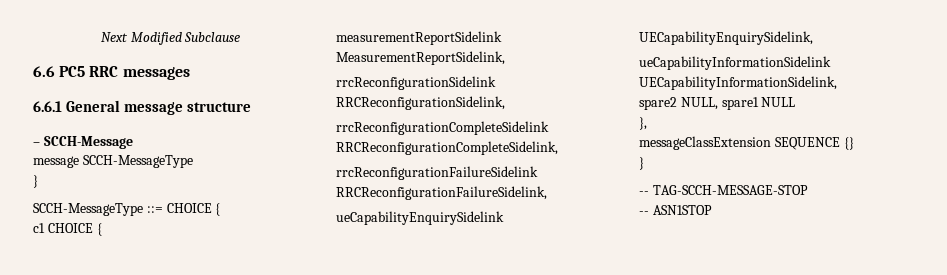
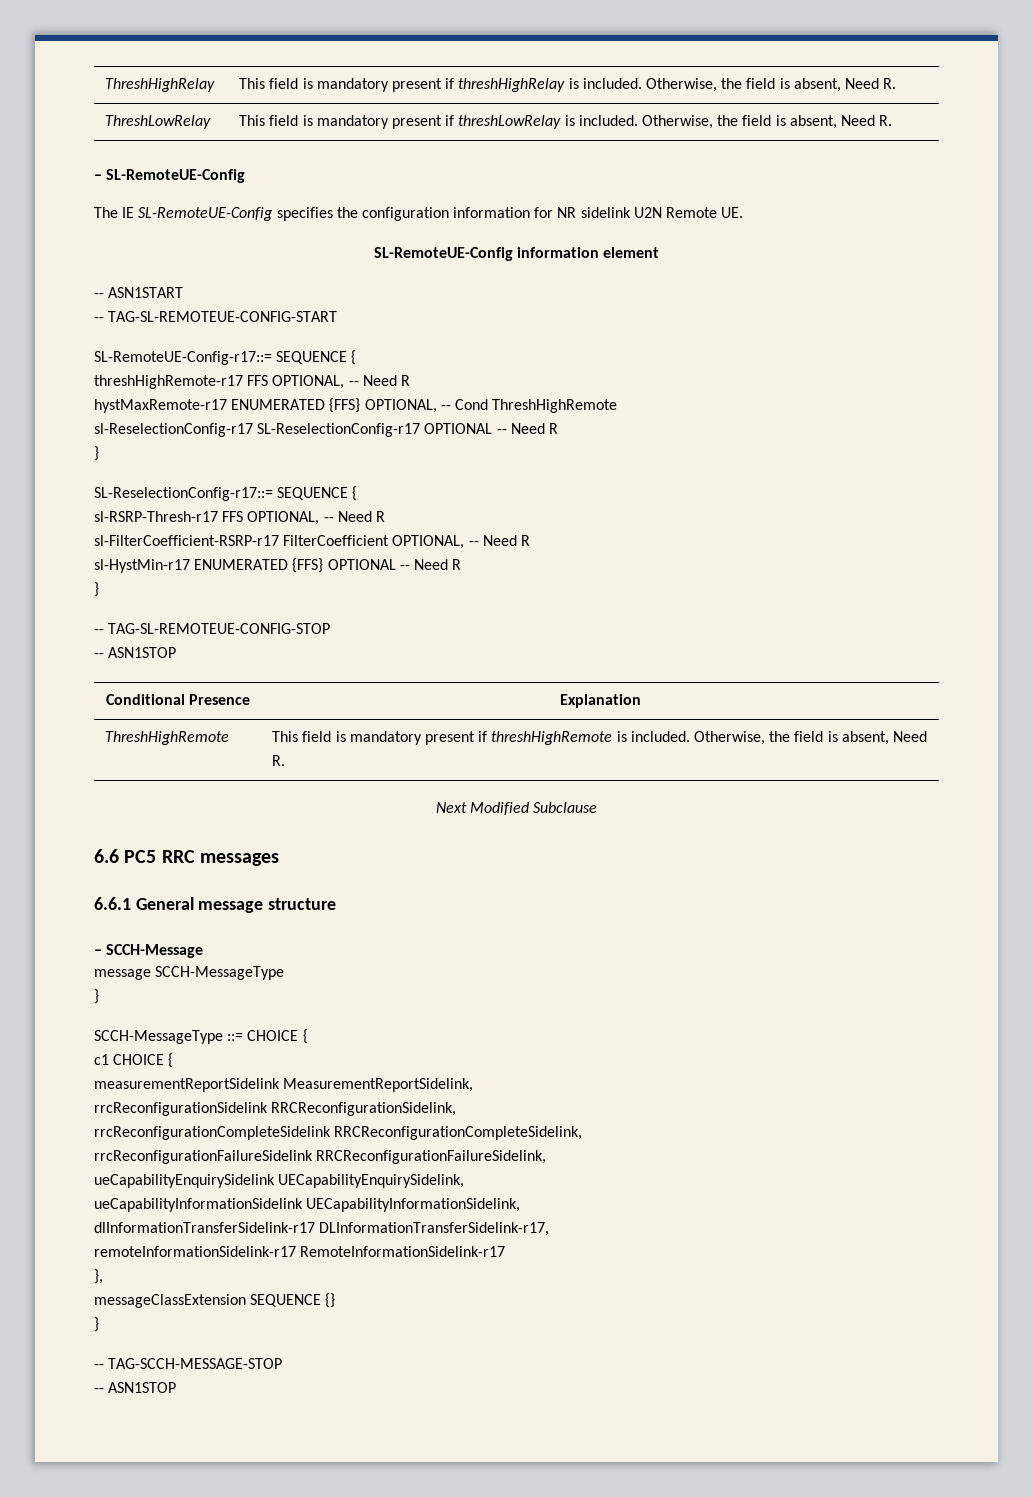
(100, 37) none -> [105,78,216,92] [239,78,897,92] [105,115,212,129] [239,115,893,129] [94,169,246,183] [94,207,744,221] [373,247,660,261] [94,287,184,298] [94,311,338,322] [94,350,357,365] [94,375,410,389] [94,398,618,413] [94,423,558,437] [94,446,99,461] [94,486,358,501] [94,511,385,525] [94,535,530,549] [94,558,462,573] [94,582,99,597] [94,623,331,634] [94,647,177,658] [105,694,251,705] [559,694,641,708] [105,731,230,745] [272,731,927,745] [272,755,286,766] ThreshHighRelay | This field is mandatory present if threshHighRelay is included. Otherwise, the field is absent, Need R. // ThreshLowRelay | This field is mandatory present if threshLowRelay is included. Otherwise, the field is absent, Need R. // – SL-RemoteUE-Config // The IE SL-RemoteUE-Config specifies the configuration information for NR sidelink U2N Remote UE. // SL-RemoteUE-Config information element // -- ASN1START // -- TAG-SL-REMOTEUE-CONFIG-START // SL-RemoteUE-Config-r17::= SEQUENCE { // threshHighRemote-r17 FFS OPTIONAL, -- Need R // hystMaxRemote-r17 ENUMERATED {FFS} OPTIONAL, -- Cond ThreshHighRemote // sl-ReselectionConfig-r17 SL-ReselectionConfig-r17 OPTIONAL -- Need R // } // SL-ReselectionConfig-r17::= SEQUENCE { // sl-RSRP-Thresh-r17 FFS OPTIONAL, -- Need R // sl-FilterCoefficient-RSRP-r17 FilterCoefficient OPTIONAL, -- Need R // sl-HystMin-r17 ENUMERATED {FFS} OPTIONAL -- Need R // } // -- TAG-SL-REMOTEUE-CONFIG-STOP // -- ASN1STOP // Conditional Presence | Explanation // ThreshHighRemote | This field is mandatory present if threshHighRemote is included. Otherwise, the field is absent, Need R. //
[639,97,796,110] spare2 NULL, spare1 NULL -> [94,1222,550,1236] [94,1246,506,1257] dlInformationTransferSidelink-r17 DLInformationTransferSidelink-r17, // remoteInformationSidelink-r17 RemoteInformationSidelink-r17

